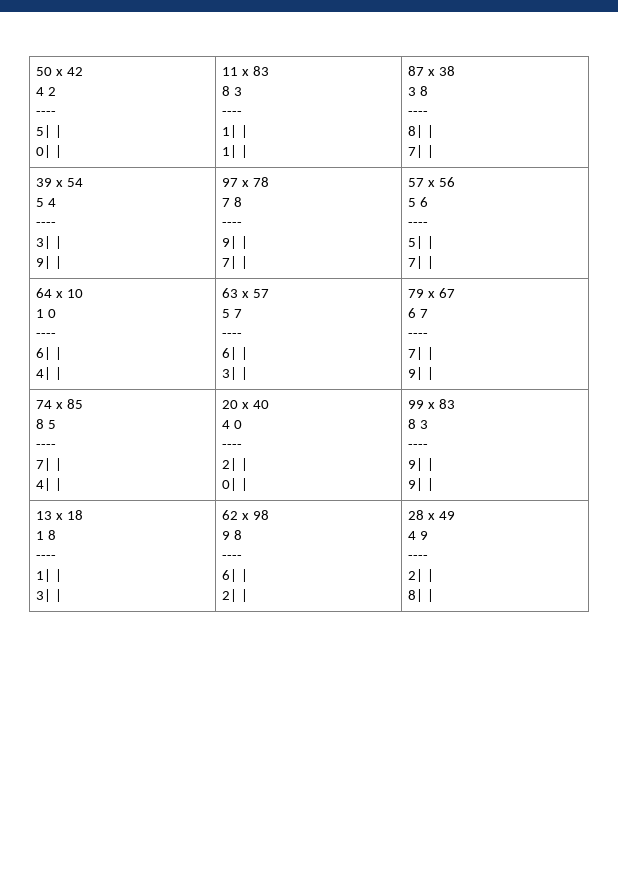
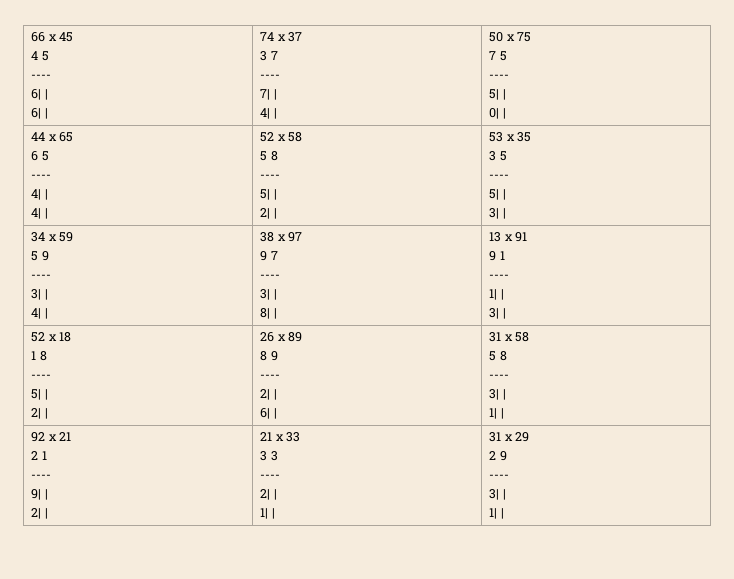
[36,67,83,76] [36,87,56,96] [36,111,57,116] [36,125,62,138] [36,145,62,158] [222,66,269,76] [222,86,242,96] [222,111,243,116] [222,125,248,138] [222,145,248,158] [408,66,455,76] [408,86,428,96] [408,111,429,116] [408,125,434,138] [408,145,434,158] [36,178,83,187] [36,198,56,207] [36,222,57,227] [36,236,62,249] [36,256,62,269] [222,177,269,187] [222,197,242,207] [222,222,243,227] [222,236,248,249] [222,256,248,269] [408,177,455,187] [408,197,428,207] [408,222,429,227] [408,236,434,249] [408,256,434,269] [36,288,83,298] [36,309,56,318] [36,333,57,338] [36,347,62,360] [36,367,62,380] [222,288,269,298] [222,309,242,318] [222,333,243,338] [222,347,248,360] [222,367,248,380] [408,288,455,298] [408,308,428,318] [408,333,429,338] [408,347,434,360] [408,367,434,380] [36,399,83,409] [36,419,56,429] 50 x 42 // 4 2 // ---- // 5| | // 0| | | 11 x 83 // 8 3 // ---- // 1| | // 1| | | 87 x 38 // 3 8 // ---- // 8| | // 7| | // 39 x 54 // 5 4 // ---- // 3| | // 9| | | 97 x 78 // 7 8 // ---- // 9| | // 7| | | 57 x 56 // 5 6 // ---- // 5| | // 7| | // 64 x 10 // 1 0 // ---- // 6| | // 4| | | 63 x 57 // 5 7 // ---- // 6| | // 3| | | 79 x 67 // 6 7 // ---- // 7| | // 9| | // 74 x 85 // 8 5 -> [31,32,73,42] [31,51,49,61] [31,74,52,79] [31,89,48,100] [31,108,48,119] [260,32,302,42] [260,51,278,61] 66 x 45 // 4 5 // ---- // 6| | // 6| | | 74 x 37 // 3 7
[222,400,269,409] [222,420,242,429] [222,444,243,449] [222,458,248,471] [222,478,248,491] [408,399,455,409] [408,419,428,429] [408,444,429,449] [408,458,434,471] [408,478,434,491] [36,510,83,520] [36,530,56,540] [36,555,57,560] [36,569,62,582] [36,589,62,602] [222,510,269,520] [222,530,242,540] [222,555,243,560] [222,569,248,582] [222,589,248,602] [408,510,455,520] [408,531,417,540] 20 x 40 // 4 0 // ---- // 2| | // 0| | | 99 x 83 // 8 3 // ---- // 9| | // 9| | // 13 x 18 // 1 8 // ---- // 1| | // 3| | | 62 x 98 // 9 8 // ---- // 6| | // 2| | | 28 x 49 // 4 -> [489,32,531,42] [489,51,507,61] [489,74,510,79] [489,89,506,100] [489,108,506,119] [31,132,73,142] [31,151,49,161] [31,174,52,179] [31,189,48,200] [31,208,48,219] [260,132,302,142] [260,151,278,161] [260,174,281,179] [260,189,277,200] [260,208,277,219] [489,132,531,142] [489,151,507,161] [489,174,510,179] [489,189,506,200] [489,208,506,219] [31,232,73,242] [31,251,49,261] [31,274,52,279] [31,289,48,300] [31,308,48,319] [260,232,302,242] [260,251,278,261] [260,274,281,279] [260,289,277,300] [260,308,277,319] [489,232,527,242] [489,251,505,261] [489,274,510,279] [489,289,504,300] [489,308,506,319] [31,332,71,342] [31,351,47,361] [31,374,52,379] [31,389,48,400] [31,408,48,419] [260,332,302,342] [260,351,268,361] 50 x 75 // 7 5 // ---- // 5| | // 0| | // 44 x 65 // 6 5 // ---- // 4| | // 4| | | 52 x 58 // 5 8 // ---- // 5| | // 2| | | 53 x 35 // 3 5 // ---- // 5| | // 3| | // 34 x 59 // 5 9 // ---- // 3| | // 4| | | 38 x 97 // 9 7 // ---- // 3| | // 8| | | 13 x 91 // 9 1 // ---- // 1| | // 3| | // 52 x 18 // 1 8 // ---- // 5| | // 2| | | 26 x 89 // 8
[408,589,434,602] 8| | -> [260,408,277,419] [489,332,529,342] [489,351,507,361] [489,374,510,379] [489,389,506,400] [489,408,504,419] [31,432,71,442] [31,451,47,460] [31,474,52,479] [31,489,48,500] [31,508,48,519] [260,432,300,442] [260,451,278,461] [260,474,281,479] [260,489,277,500] [260,508,275,519] [489,432,529,442] [489,451,507,461] [489,474,510,479] [489,489,506,500] [489,508,504,519] 6| | | 31 x 58 // 5 8 // ---- // 3| | // 1| | // 92 x 21 // 2 1 // ---- // 9| | // 2| | | 21 x 33 // 3 3 // ---- // 2| | // 1| | | 31 x 29 // 2 9 // ---- // 3| | // 1| |

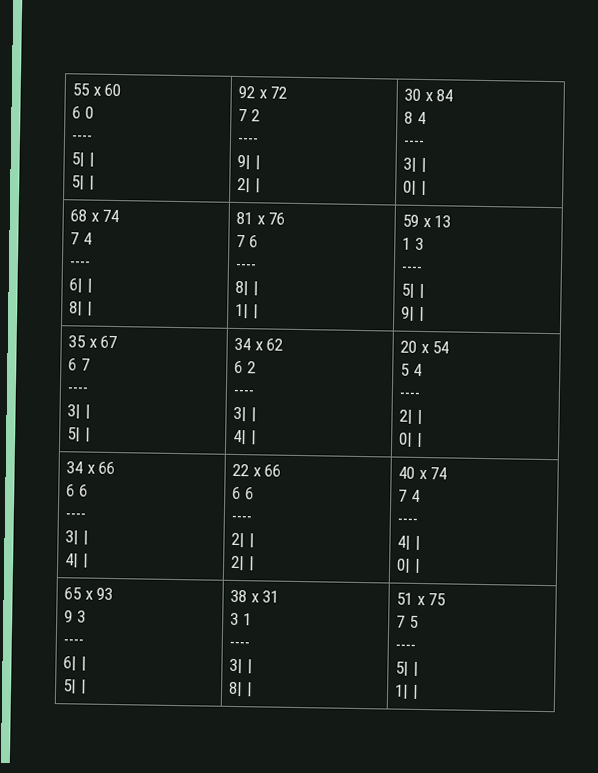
[31,32,73,42] [31,51,49,61] [31,74,52,79] [31,89,48,100] [31,108,48,119] [260,32,302,42] [260,51,278,61] [260,74,281,79] [260,89,277,100] [260,108,277,119] [489,32,504,42] 66 x 45 // 4 5 // ---- // 6| | // 6| | | 74 x 37 // 3 7 // ---- // 7| | // 4| | | 50 -> [71,83,122,97] [71,106,94,119] [70,134,93,142] [70,152,95,167] [70,175,95,190] [237,85,288,99] [237,108,260,122] [236,136,259,145] [236,154,261,170] [236,177,261,193] [403,88,454,102] [403,111,426,125] [402,139,425,147] [402,157,427,173] [402,180,427,196] [69,209,120,223] [69,232,92,245] [68,260,91,268] [68,278,93,293] [68,301,93,316] [235,211,286,225] [235,234,258,248] [234,262,256,271] [234,280,259,296] [234,303,259,319] [401,214,452,228] [401,237,424,250] [400,265,422,273] [400,283,425,299] [400,306,425,322] [67,335,118,349] [67,358,90,371] [66,386,88,394] [66,404,91,419] [66,427,91,442] [233,337,284,351] [233,360,256,374] [232,388,254,397] [232,406,257,422] [232,429,257,445] [399,340,450,354] [399,363,422,376] [398,391,420,399] [398,409,423,425] [398,432,423,448] [65,461,116,475] [65,484,88,497] [64,512,86,520] [64,530,89,545] [64,553,89,568] [231,463,282,477] [231,486,254,500] [230,514,252,523] [230,532,255,548] [230,555,255,571] [397,466,448,480] [397,489,420,502] [396,517,418,525] [396,535,421,550] [395,558,421,573] [63,587,114,601] [63,610,86,623] [62,638,84,646] [62,656,87,671] [61,679,87,694] [229,589,280,603] [229,612,252,626] [228,640,250,649] [228,658,253,674] [227,681,253,697] [395,592,413,605] 55 x 60 // 6 0 // ---- // 5| | // 5| | | 92 x 72 // 7 2 // ---- // 9| | // 2| | | 30 x 84 // 8 4 // ---- // 3| | // 0| | // 68 x 74 // 7 4 // ---- // 6| | // 8| | | 81 x 76 // 7 6 // ---- // 8| | // 1| | | 59 x 13 // 1 3 // ---- // 5| | // 9| | // 35 x 67 // 6 7 // ---- // 3| | // 5| | | 34 x 62 // 6 2 // ---- // 3| | // 4| | | 20 x 54 // 5 4 // ---- // 2| | // 0| | // 34 x 66 // 6 6 // ---- // 3| | // 4| | | 22 x 66 // 6 6 // ---- // 2| | // 2| | | 40 x 74 // 7 4 // ---- // 4| | // 0| | // 65 x 93 // 9 3 // ---- // 6| | // 5| | | 38 x 31 // 3 1 // ---- // 3| | // 8| | | 51
[489,108,506,119] [31,132,73,142] [31,151,49,161] [31,174,52,179] [31,189,48,200] [31,208,48,219] [260,132,302,142] [260,151,278,161] [260,174,281,179] [260,189,277,200] [260,208,277,219] [489,132,531,142] [489,151,507,161] [489,174,510,179] [489,189,506,200] [489,208,506,219] [31,232,73,242] [31,251,49,261] [31,274,52,279] [31,289,48,300] [31,308,48,319] [260,232,302,242] [260,251,278,261] [260,274,281,279] [260,289,277,300] [260,308,277,319] [489,232,527,242] [489,251,505,261] [489,274,510,279] [489,289,504,300] [489,308,506,319] [31,332,71,342] [31,351,47,361] [31,374,52,379] [31,389,48,400] [31,408,48,419] [260,332,302,342] [260,351,278,361] [260,374,281,379] [260,389,277,400] [260,408,277,419] [489,332,529,342] [489,351,507,361] [489,374,510,379] [489,389,506,400] [489,408,504,419] [31,432,71,442] [31,451,47,460] [31,474,52,479] [31,489,48,500] [31,508,48,519] [260,432,300,442] [260,451,278,461] [260,474,281,479] [260,489,277,500] [260,508,275,519] [489,432,529,442] [489,451,507,461] [489,474,510,479] [489,489,506,500] // 0| | // 44 x 65 // 6 5 // ---- // 4| | // 4| | | 52 x 58 // 5 8 // ---- // 5| | // 2| | | 53 x 35 // 3 5 // ---- // 5| | // 3| | // 34 x 59 // 5 9 // ---- // 3| | // 4| | | 38 x 97 // 9 7 // ---- // 3| | // 8| | | 13 x 91 // 9 1 // ---- // 1| | // 3| | // 52 x 18 // 1 8 // ---- // 5| | // 2| | | 26 x 89 // 8 9 // ---- // 2| | // 6| | | 31 x 58 // 5 8 // ---- // 3| | // 1| | // 92 x 21 // 2 1 // ---- // 9| | // 2| | | 21 x 33 // 3 3 // ---- // 2| | // 1| | | 31 x 29 // 2 9 // ---- // 3| | -> (419, 668) none

